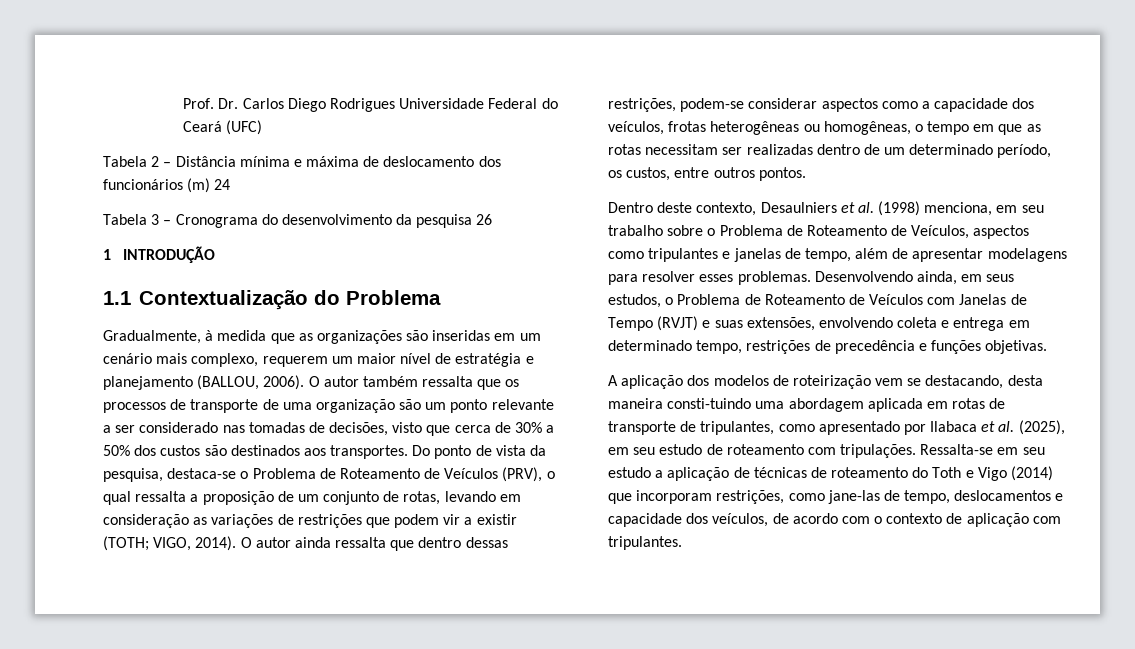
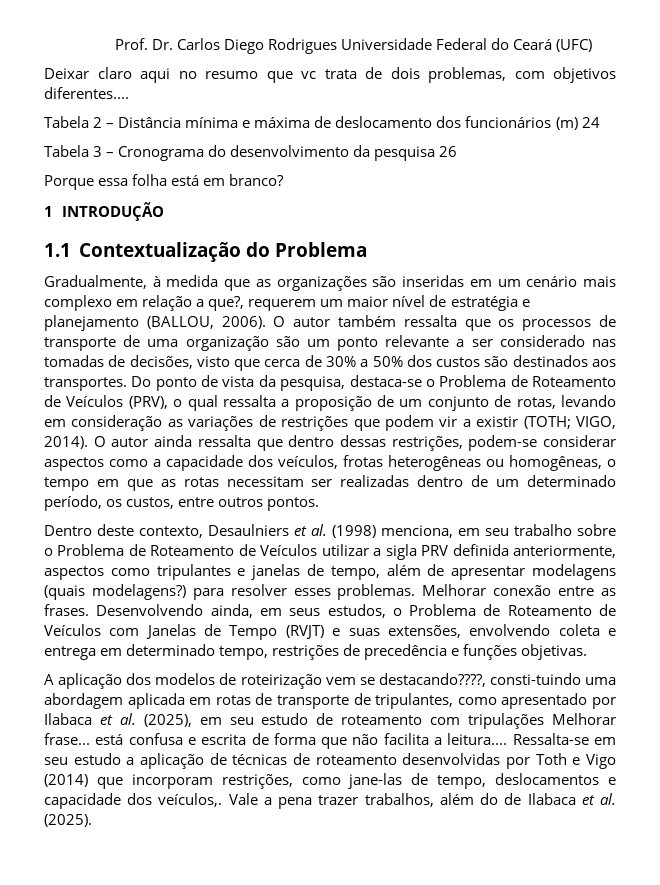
(263, 127) none -> [44,67,616,83] [44,87,129,99] // Deixar claro aqui no resumo que vc trata de dois problemas, com objetivos diferentes....
(493, 219) none -> [44,174,285,190] // Porque essa folha está em branco?
[191,353,259,367] complexo, -> [44,295,245,311] complexo em relação a que?,
[911,225,970,239] Veículos, -> [260,544,616,560] Veículos utilizar a sigla PRV definida anteriormente,
(1067, 255) none -> [44,584,186,600] (quais modelagens?)
(811, 278) none -> [422,584,617,596] [44,604,89,616] Melhorar conexão entre as frases.
[925,375,1043,389] [608,398,663,409] destacando, desta maneira -> [378,673,486,687] destacando????,
[840,444,917,458] tripulações. -> [468,713,617,729] [44,733,508,749] tripulações Melhorar frase... está confusa e escrita de forma que não facilita a leitura....
[912,467,929,478] do -> [402,753,531,769] desenvolvidas por
[712,513,1061,527] [608,536,682,550] veículos, de acordo com o contexto de aplicação com tripulantes. -> [158,793,616,809] [44,814,92,827] veículos,. Vale a pena trazer trabalhos, além do de Ilabaca et al. (2025).

